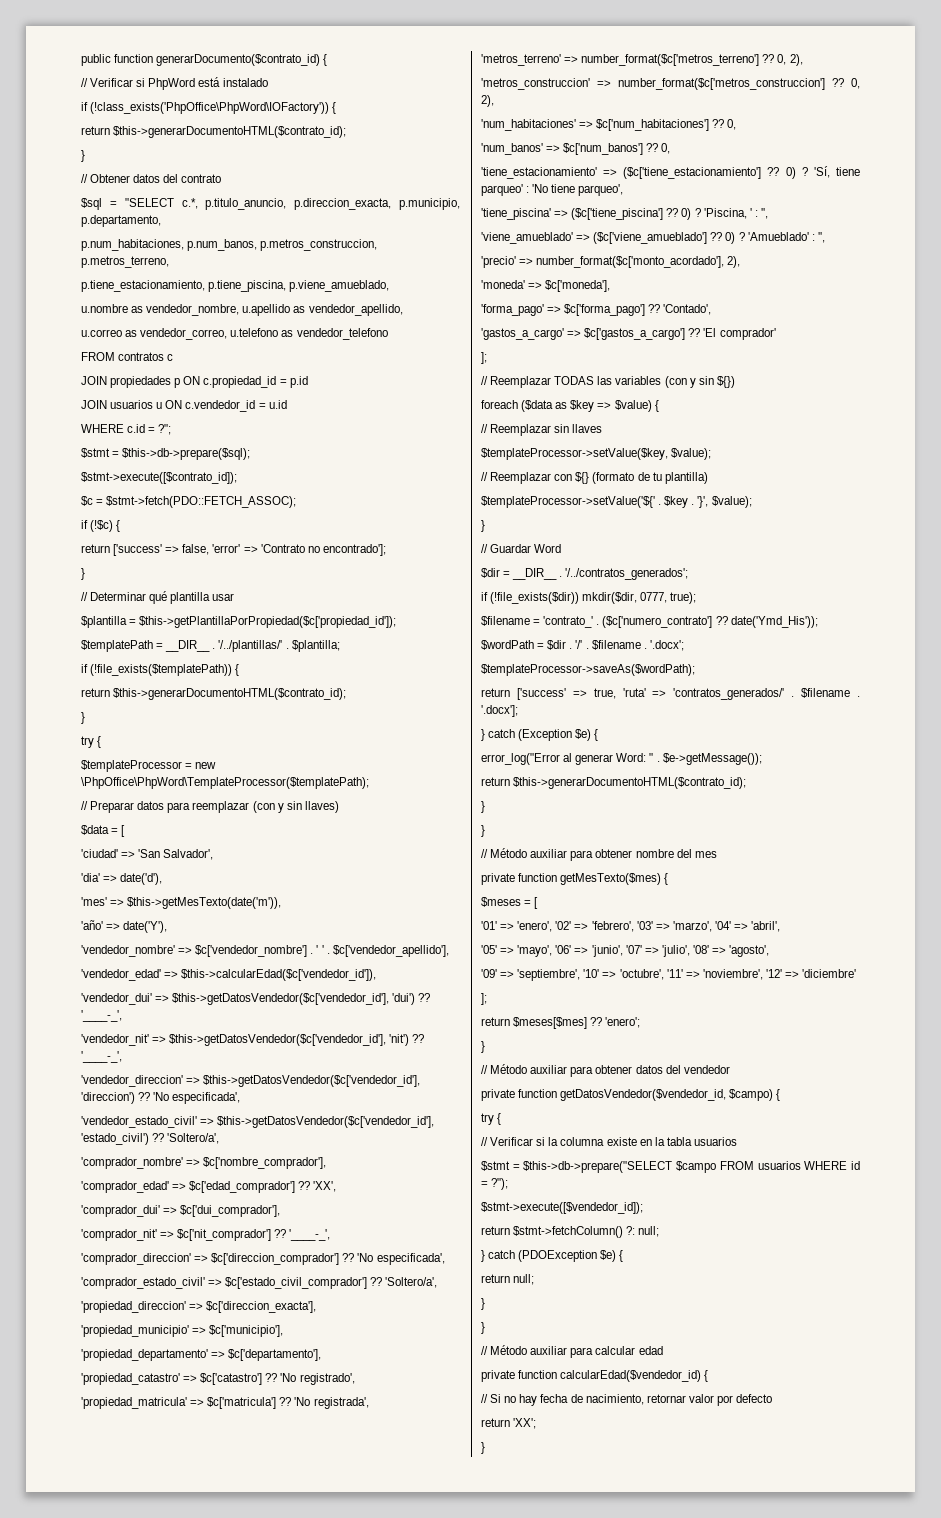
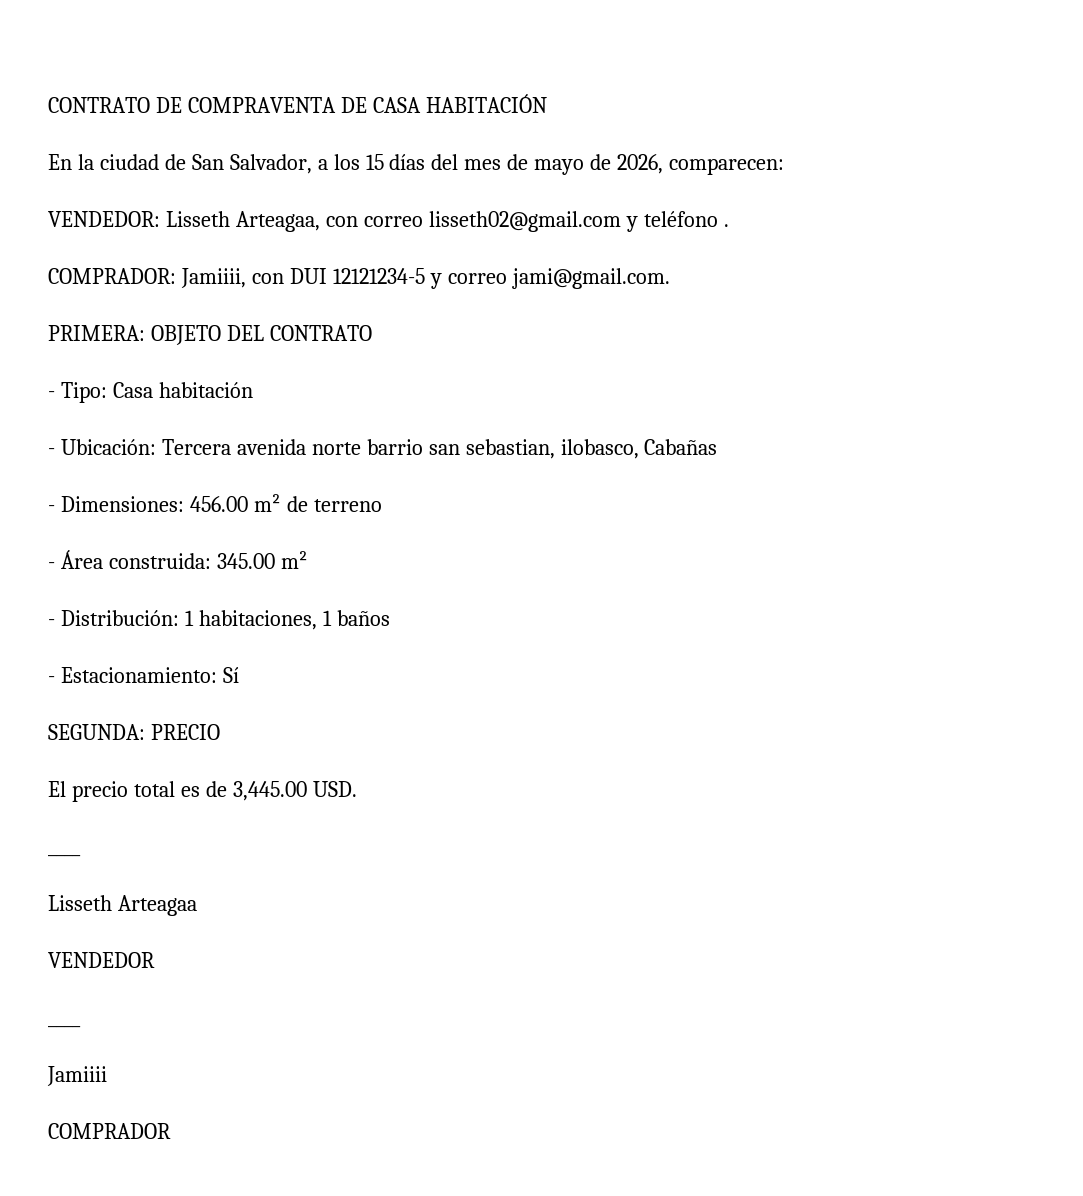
[81,54,328,66] [81,77,268,90] [81,102,337,114] [81,126,347,138] [81,150,85,162] [81,174,222,183] [81,198,460,210] [81,215,161,227] [81,239,378,251] [81,256,169,268] [81,280,390,292] [81,304,403,316] [81,328,388,340] [81,352,174,361] [81,376,308,388] [81,400,287,412] [81,424,172,435] [81,448,251,460] [81,472,237,484] [81,496,297,508] [81,520,121,532] [81,544,386,556] [81,568,85,580] [81,591,235,604] [81,616,397,628] [81,640,340,652] [81,664,240,676] [81,688,347,700] [81,712,85,724] [81,736,102,748] [81,760,217,772] [81,777,369,789] [81,801,339,813] [81,825,126,837] [81,849,214,860] [81,873,163,885] [81,897,282,909] [81,920,168,933] [81,945,449,957] [81,969,377,981] [81,993,431,1005] [81,1010,122,1022] [81,1034,425,1046] [81,1051,122,1063] [81,1075,421,1087] [81,1092,241,1104] [81,1116,435,1128] [81,1133,220,1145] [81,1157,327,1169] [81,1181,337,1193] [81,1205,281,1217] [81,1229,331,1241] [81,1253,445,1265] [81,1277,438,1289] [81,1301,317,1313] [81,1325,284,1337] [81,1349,322,1361] [81,1373,355,1385] [81,1397,369,1409] [481,54,803,66] [481,78,860,90] [481,95,494,107] [481,119,737,131] [481,143,671,155] [481,166,861,179] [481,184,624,196] [481,208,768,220] [481,232,825,244] [481,256,741,268] [481,280,611,292] [481,304,712,316] [481,328,776,340] [481,352,487,364] [481,376,735,388] [481,400,659,412] [481,424,603,436] [481,448,712,460] [481,472,708,484] [481,496,752,508] [481,520,485,532] [481,544,562,553] [481,568,689,580] [481,592,697,604] [481,616,818,628] [481,640,684,651] [481,664,695,676] [481,688,860,700] [481,705,518,717] [481,729,599,741] [481,753,762,765] [481,777,747,789] [481,801,485,813] [481,825,485,837] [481,848,717,861] [481,873,669,885] [481,897,539,909] [481,921,781,932] [481,945,770,957] [481,969,857,981] [481,993,487,1005] [481,1017,641,1029] [481,1041,485,1053] [481,1064,730,1077] [481,1089,781,1101] [481,1113,502,1125] [481,1137,737,1146] [481,1161,860,1173] [481,1178,509,1190] [481,1202,643,1214] [481,1226,660,1238] [481,1250,624,1262] [481,1274,535,1285] [481,1298,485,1310] [481,1322,485,1334] [481,1345,663,1358] [481,1370,709,1382] [481,1394,773,1406] [481,1418,537,1429] [481,1442,485,1454] public function generarDocumento($contrato_id) { // // Verificar si PhpWord está instalado // if (!class_exists('PhpOffice\PhpWord\IOFactory')) { // return $this->generarDocumentoHTML($contrato_id); // } // // Obtener datos del contrato // $sql = "SELECT c.*, p.titulo_anuncio, p.direccion_exacta, p.municipio, p.departamento, // p.num_habitaciones, p.num_banos, p.metros_construccion, p.metros_terreno, // p.tiene_estacionamiento, p.tiene_piscina, p.viene_amueblado, // u.nombre as vendedor_nombre, u.apellido as vendedor_apellido, // u.correo as vendedor_correo, u.telefono as vendedor_telefono // FROM contratos c // JOIN propiedades p ON c.propiedad_id = p.id // JOIN usuarios u ON c.vendedor_id = u.id // WHERE c.id = ?"; // $stmt = $this->db->prepare($sql); // $stmt->execute([$contrato_id]); // $c = $stmt->fetch(PDO::FETCH_ASSOC); // if (!$c) { // return ['success' => false, 'error' => 'Contrato no encontrado']; // } // // Determinar qué plantilla usar // $plantilla = $this->getPlantillaPorPropiedad($c['propiedad_id']); // $templatePath = __DIR__ . '/../plantillas/' . $plantilla; // if (!file_exists($templatePath)) { // return $this->generarDocumentoHTML($contrato_id); // } // try { // $templateProcessor = new \PhpOffice\PhpWord\TemplateProcessor($templatePath); // // Preparar datos para reemplazar (con y sin llaves) // $data = [ // 'ciudad' => 'San Salvador', // 'dia' => date('d'), // 'mes' => $this->getMesTexto(date('m')), // 'año' => date('Y'), // 'vendedor_nombre' => $c['vendedor_nombre'] . ' ' . $c['vendedor_apellido'], // 'vendedor_edad' => $this->calcularEdad($c['vendedor_id']), // 'vendedor_dui' => $this->getDatosVendedor($c['vendedor_id'], 'dui') ?? '____-_', // 'vendedor_nit' => $this->getDatosVendedor($c['vendedor_id'], 'nit') ?? '____-_', // 'vendedor_direccion' => $this->getDatosVendedor($c['vendedor_id'], 'direccion') ?? 'No especificada', // 'vendedor_estado_civil' => $this->getDatosVendedor($c['vendedor_id'], 'estado_civil') ?? 'Soltero/a', // 'comprador_nombre' => $c['nombre_comprador'], // 'comprador_edad' => $c['edad_comprador'] ?? 'XX', // 'comprador_dui' => $c['dui_comprador'], // 'comprador_nit' => $c['nit_comprador'] ?? '____-_', // 'comprador_direccion' => $c['direccion_comprador'] ?? 'No especificada', // 'comprador_estado_civil' => $c['estado_civil_comprador'] ?? 'Soltero/a', // 'propiedad_direccion' => $c['direccion_exacta'], // 'propiedad_municipio' => $c['municipio'], // 'propiedad_departamento' => $c['departamento'], // 'propiedad_catastro' => $c['catastro'] ?? 'No registrado', // 'propiedad_matricula' => $c['matricula'] ?? 'No registrada', // 'metros_terreno' => number_format($c['metros_terreno'] ?? 0, 2), // 'metros_construccion' => number_format($c['metros_construccion'] ?? 0, 2), // 'num_habitaciones' => $c['num_habitaciones'] ?? 0, // 'num_banos' => $c['num_banos'] ?? 0, // 'tiene_estacionamiento' => ($c['tiene_estacionamiento'] ?? 0) ? 'Sí, tiene parqueo' : 'No tiene parqueo', // 'tiene_piscina' => ($c['tiene_piscina'] ?? 0) ? 'Piscina, ' : '', // 'viene_amueblado' => ($c['viene_amueblado'] ?? 0) ? 'Amueblado' : '', // 'precio' => number_format($c['monto_acordado'], 2), // 'moneda' => $c['moneda'], // 'forma_pago' => $c['forma_pago'] ?? 'Contado', // 'gastos_a_cargo' => $c['gastos_a_cargo'] ?? 'El comprador' // ]; // // Reemplazar TODAS las variables (con y sin ${}) // foreach ($data as $key => $value) { // // Reemplazar sin llaves // $templateProcessor->setValue($key, $value); // // Reemplazar con ${} (formato de tu plantilla) // $templateProcessor->setValue('${' . $key . '}', $value); // } // // Guardar Word // $dir = __DIR__ . '/../contratos_generados'; // if (!file_exists($dir)) mkdir($dir, 0777, true); // $filename = 'contrato_' . ($c['numero_contrato'] ?? date('Ymd_His')); // $wordPath = $dir . '/' . $filename . '.docx'; // $templateProcessor->saveAs($wordPath); // return ['success' => true, 'ruta' => 'contratos_generados/' . $filename . '.docx']; // } catch (Exception $e) { // error_log("Error al generar Word: " . $e->getMessage()); // return $this->generarDocumentoHTML($contrato_id); // } // } // // Método auxiliar para obtener nombre del mes // private function getMesTexto($mes) { // $meses = [ // '01' => 'enero', '02' => 'febrero', '03' => 'marzo', '04' => 'abril', // '05' => 'mayo', '06' => 'junio', '07' => 'julio', '08' => 'agosto', // '09' => 'septiembre', '10' => 'octubre', '11' => 'noviembre', '12' => 'diciembre' // ]; // return $meses[$mes] ?? 'enero'; // } // // Método auxiliar para obtener datos del vendedor // private function getDatosVendedor($vendedor_id, $campo) { // try { // // Verificar si la columna existe en la tabla usuarios // $stmt = $this->db->prepare("SELECT $campo FROM usuarios WHERE id = ?"); // $stmt->execute([$vendedor_id]); // return $stmt->fetchColumn() ?: null; // } catch (PDOException $e) { // return null; // } // } // // Método auxiliar para calcular edad // private function calcularEdad($vendedor_id) { // // Si no hay fecha de nacimiento, retornar valor por defecto // return 'XX'; // } -> [48,94,547,113] [48,154,785,175] [48,211,729,232] [48,268,670,289] [48,325,372,345] [48,382,253,403] [48,439,718,459] [48,494,382,512] [48,550,308,569] [48,610,390,630] [48,667,239,683] [48,724,220,740] [48,781,357,802] [48,854,81,857] [48,895,197,916] [48,952,155,968] [48,1025,81,1028] [47,1066,107,1086] [48,1123,171,1139] CONTRATO DE COMPRAVENTA DE CASA HABITACIÓN // En la ciudad de San Salvador, a los 15 días del mes de mayo de 2026, comparecen: // VENDEDOR: Lisseth Arteagaa, con correo lisseth02@gmail.com y teléfono . // COMPRADOR: Jamiiii, con DUI 12121234-5 y correo jami@gmail.com. // PRIMERA: OBJETO DEL CONTRATO // - Tipo: Casa habitación // - Ubicación: Tercera avenida norte barrio san sebastian, ilobasco, Cabañas // - Dimensiones: 456.00 m² de terreno // - Área construida: 345.00 m² // - Distribución: 1 habitaciones, 1 baños // - Estacionamiento: Sí // SEGUNDA: PRECIO // El precio total es de 3,445.00 USD. // ____ // Lisseth Arteagaa // VENDEDOR // ____ // Jamiiii // COMPRADOR

